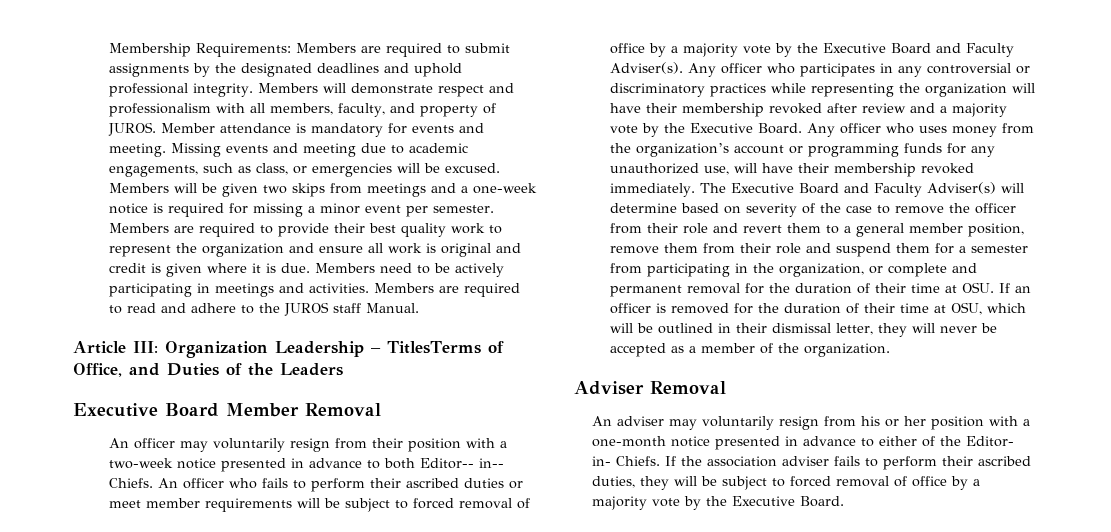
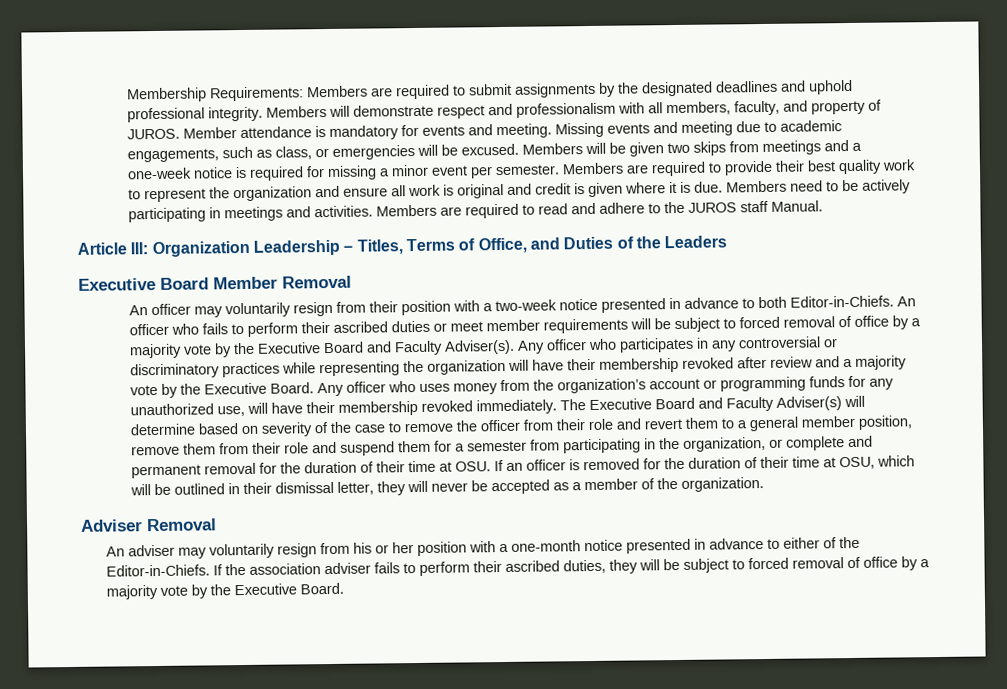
[387,341,481,354] TitlesTerms -> [356,238,455,255] Titles, Terms
[420,458,505,469] [109,478,154,488] Editor-- in-- Chiefs. -> [789,295,894,308] Editor-in-Chiefs.
[966,436,1015,447] [592,456,661,466] Editor- in- Chiefs. -> [106,564,211,577] Editor-in-Chiefs.

